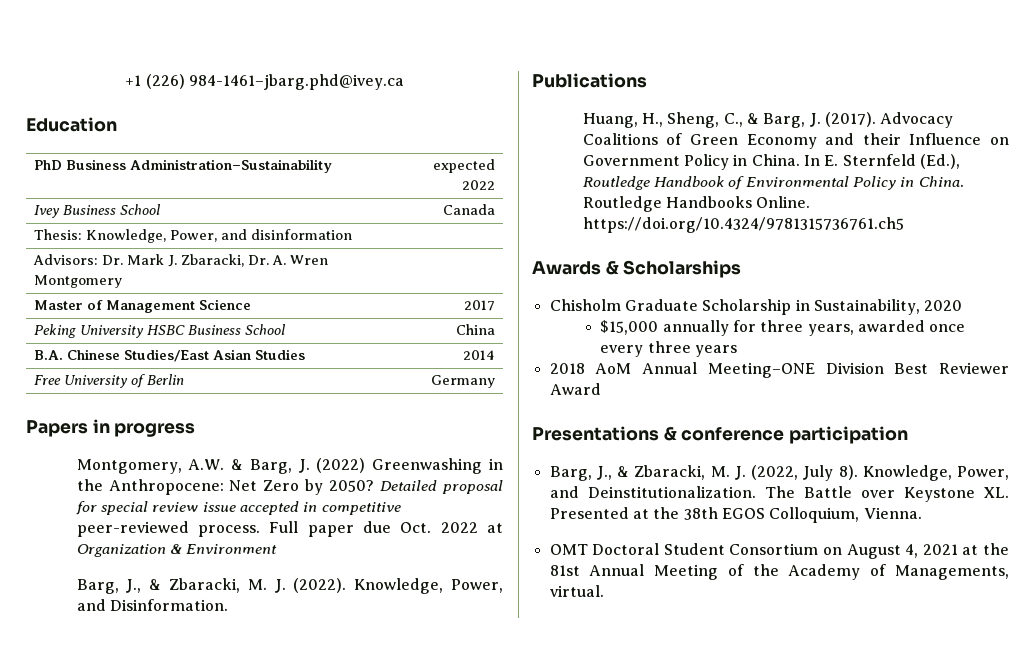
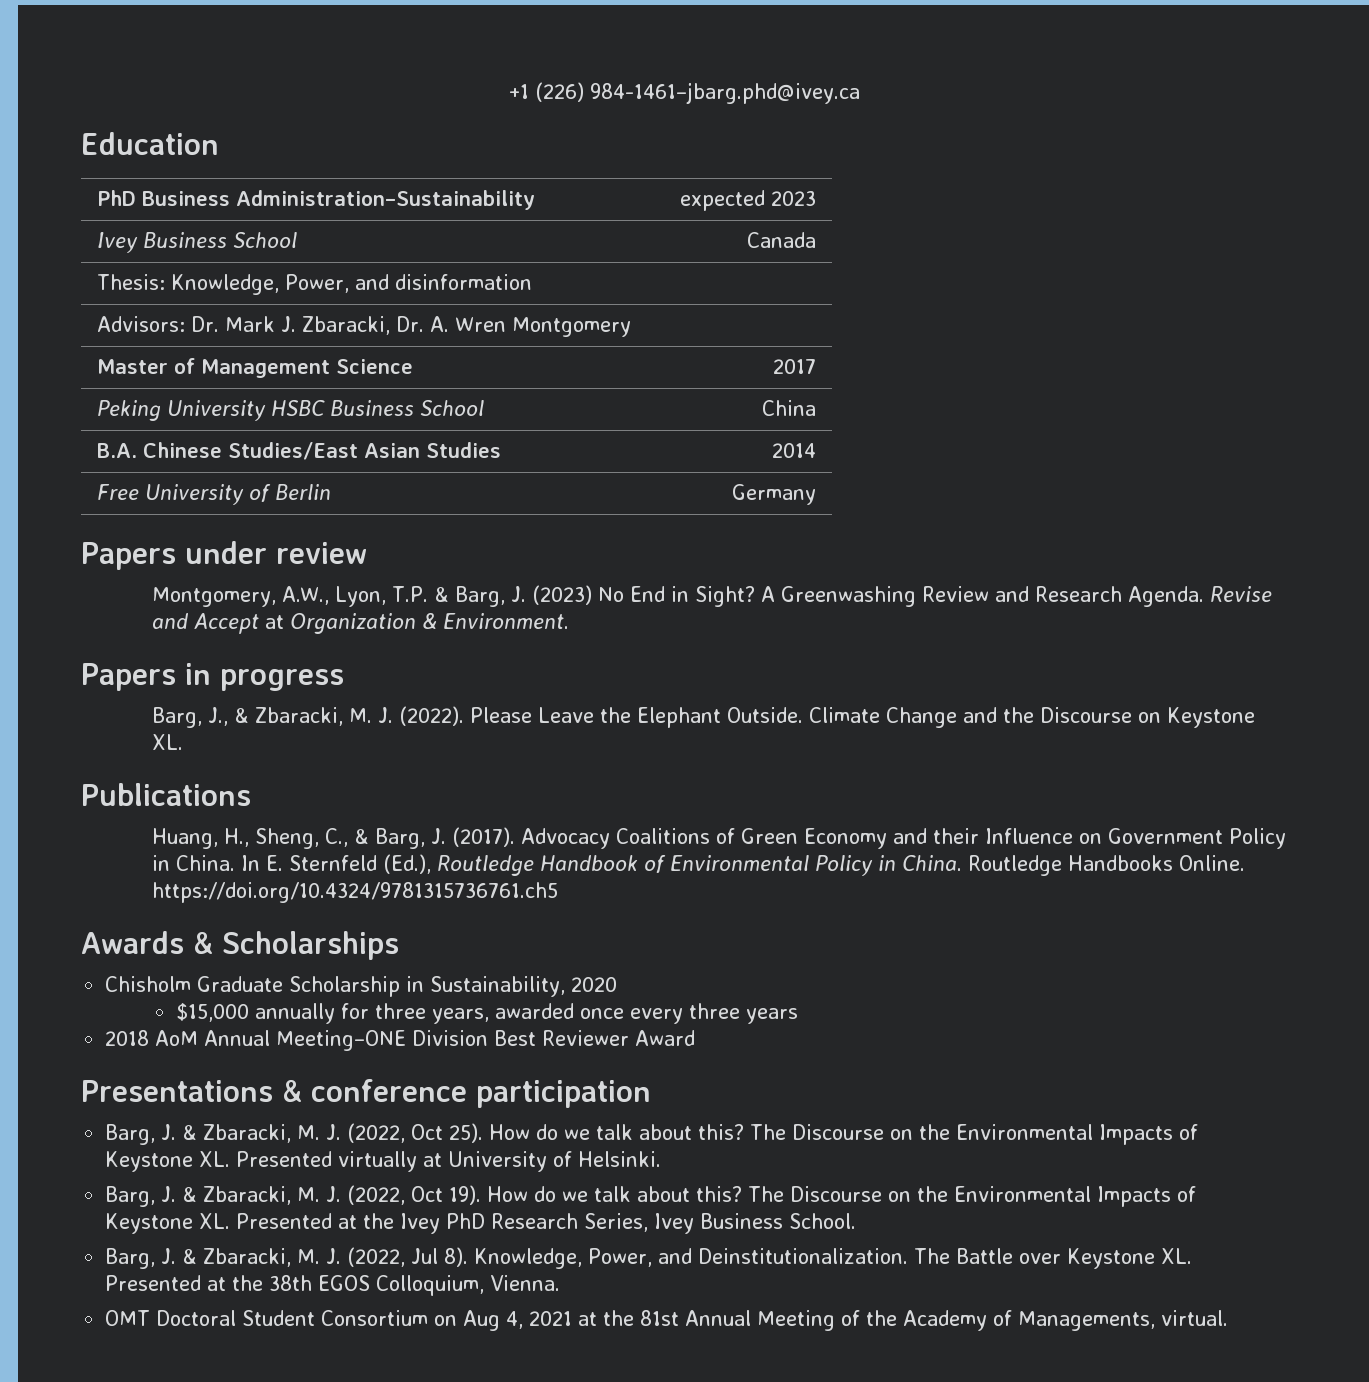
[462,180,496,190] 2022 -> [771,191,817,206] 2023
[92,419,196,437] in progress -> [185,541,367,564] under review
[188,458,503,474] [76,479,504,495] [75,501,401,515] [76,521,504,537] [76,544,278,557] A.W. & Barg, J. (2022) Greenwashing in the Anthropocene: Net Zero by 2050? Detailed proposal for special review issue accepted in competitive peer-reviewed process. Full paper due Oct. 2022 at Organization & Environment -> [281,585,1273,607] [151,613,569,634] [81,663,344,691] A.W., Lyon, T.P. & Barg, J. (2023) No End in Sight? A Greenwashing Review and Research Agenda. Revise and Accept at Organization & Environment. // Papers in progress
[354,578,504,594] [76,599,228,611] Knowledge, Power, and Disinformation. -> [469,707,1255,728] [151,734,183,750] Please Leave the Elephant Outside. Climate Change and the Discourse on Keystone XL.
[596,465,834,481] J., & Zbaracki, M. J. (2022, July -> [161,1123,1199,1145] [105,1151,662,1172] [105,1185,1197,1207] [105,1213,857,1234] [105,1247,439,1269] J. & Zbaracki, M. J. (2022, Oct 25). How do we talk about this? The Discourse on the Environmental Impacts of Keystone XL. Presented virtually at University of Helsinki. // Barg, J. & Zbaracki, M. J. (2022, Oct 19). How do we talk about this? The Discourse on the Environmental Impacts of Keystone XL. Presented at the Ivey PhD Research Series, Ivey Business School. // Barg, J. & Zbaracki, M. J. (2022, Jul
[846,544,901,559] August -> [463,1310,501,1331] Aug

